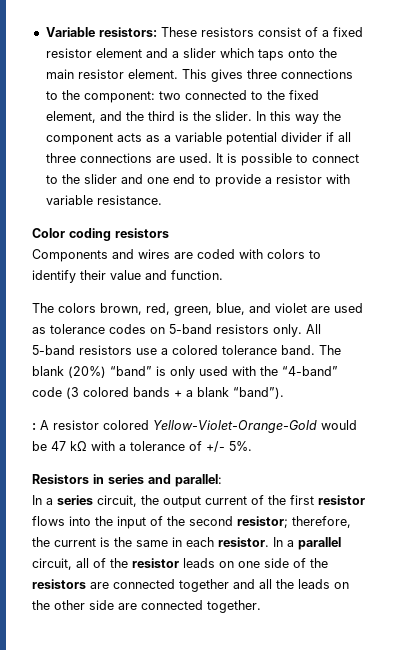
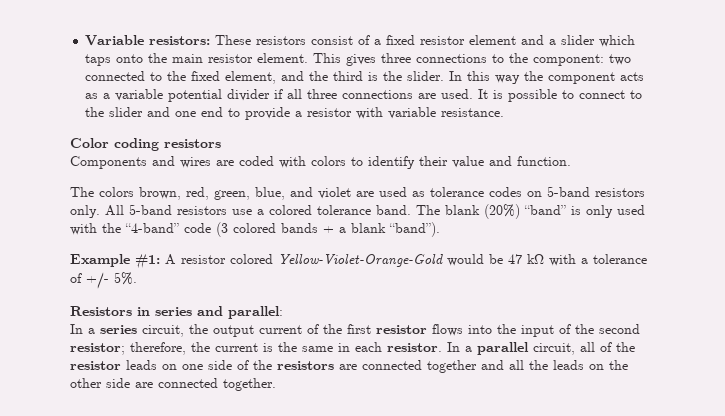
[32,423,36,430] : -> [70,254,160,269] Example #1:

